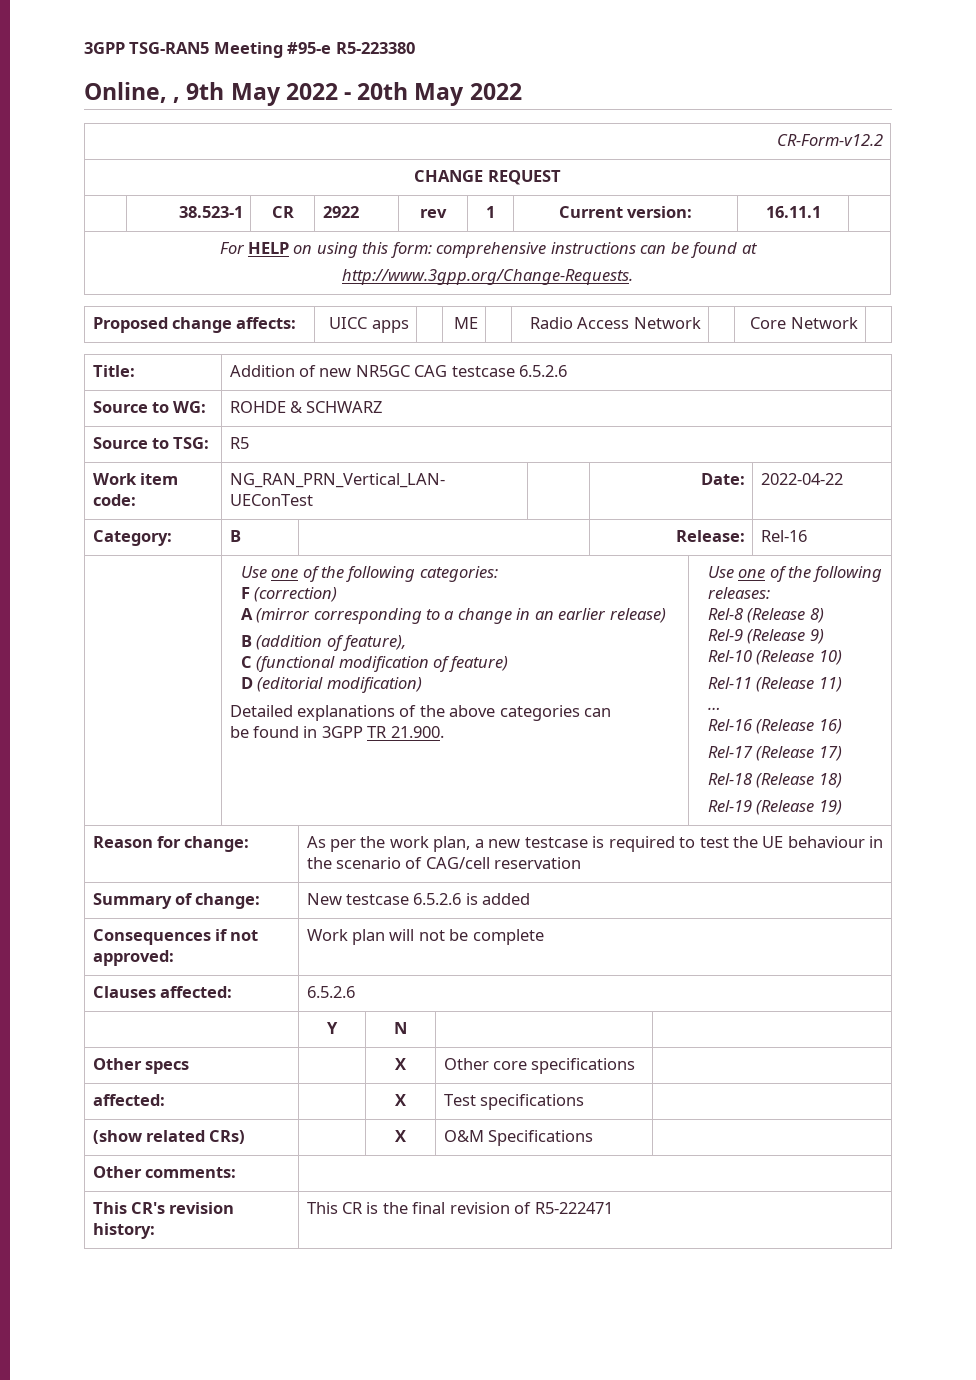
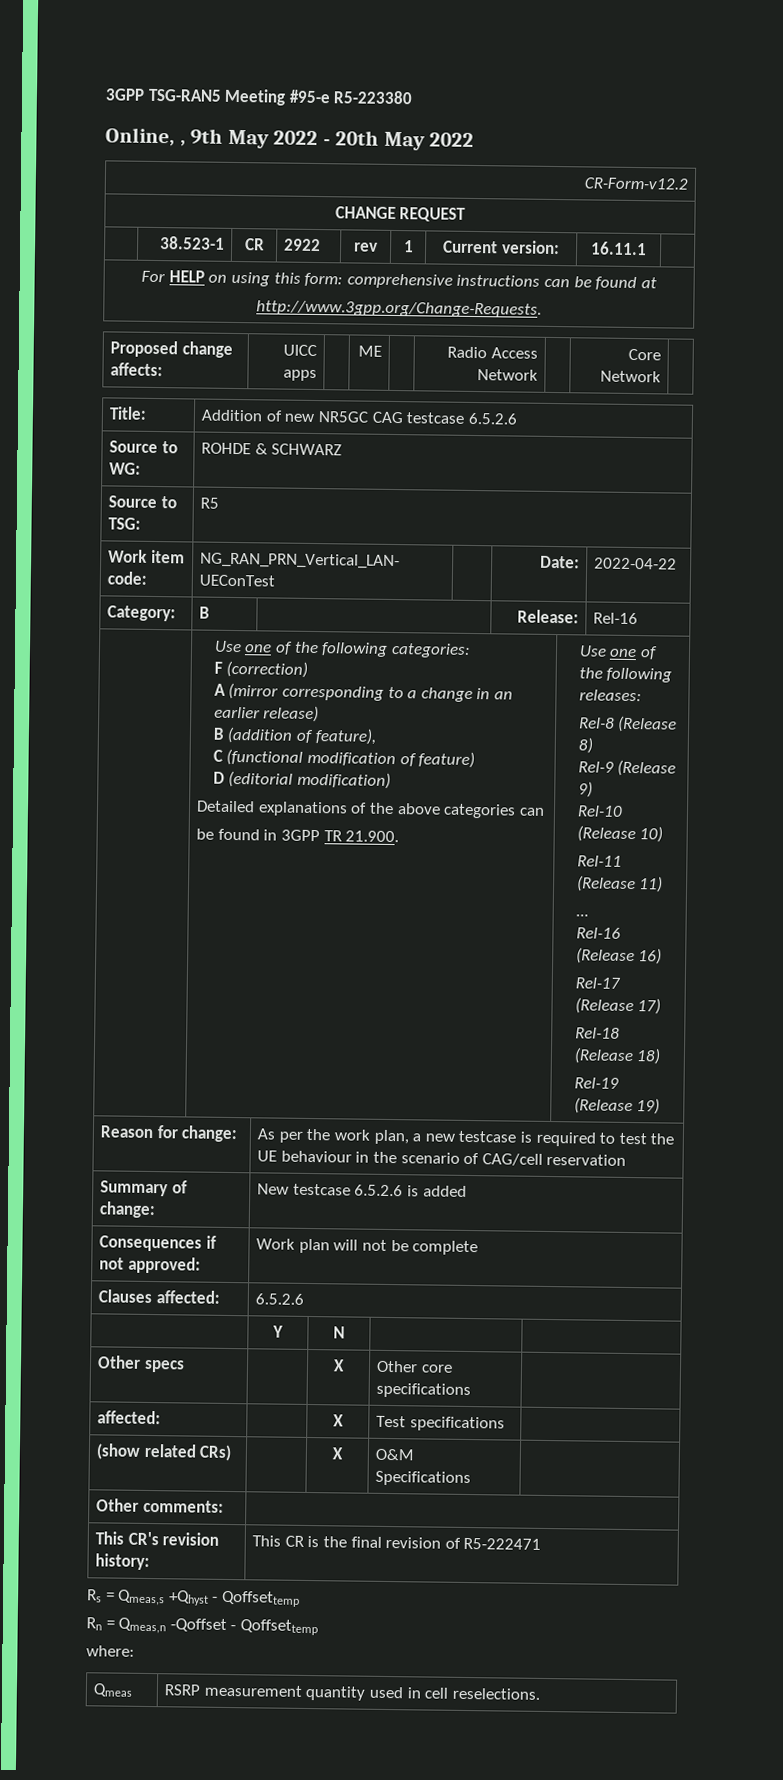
(613, 1208) none -> [87,1589,300,1607] [86,1617,318,1636] [86,1645,135,1657] [93,1683,134,1697] [164,1684,540,1701] // Rs = Qmeas,s +Qhyst - Qoffsettemp // Rn = Qmeas,n -Qoffset - Qoffsettemp // where: // Qmeas | RSRP measurement quantity used in cell reselections.

